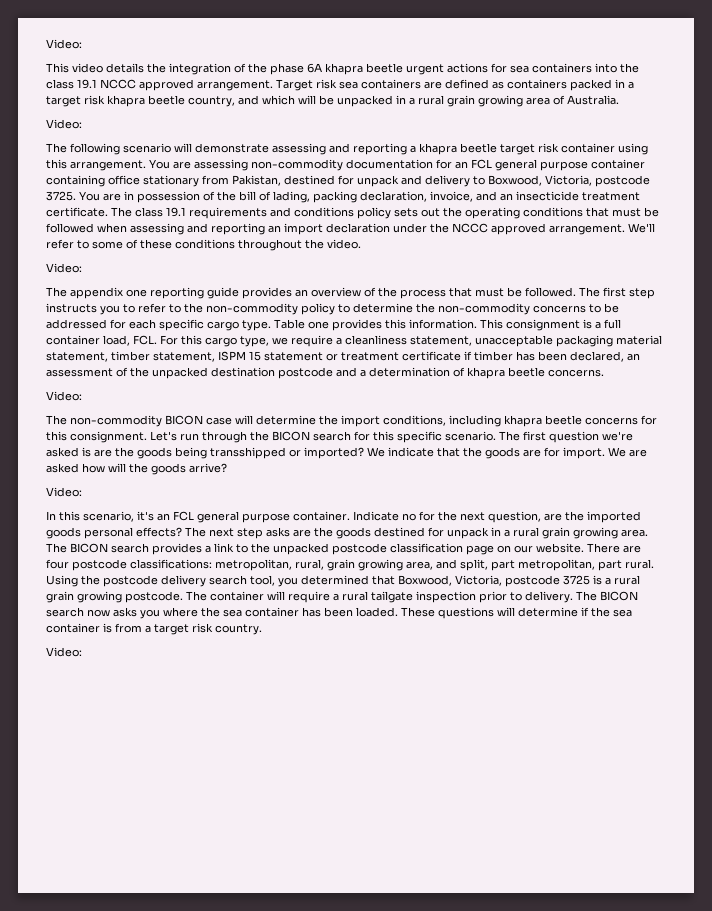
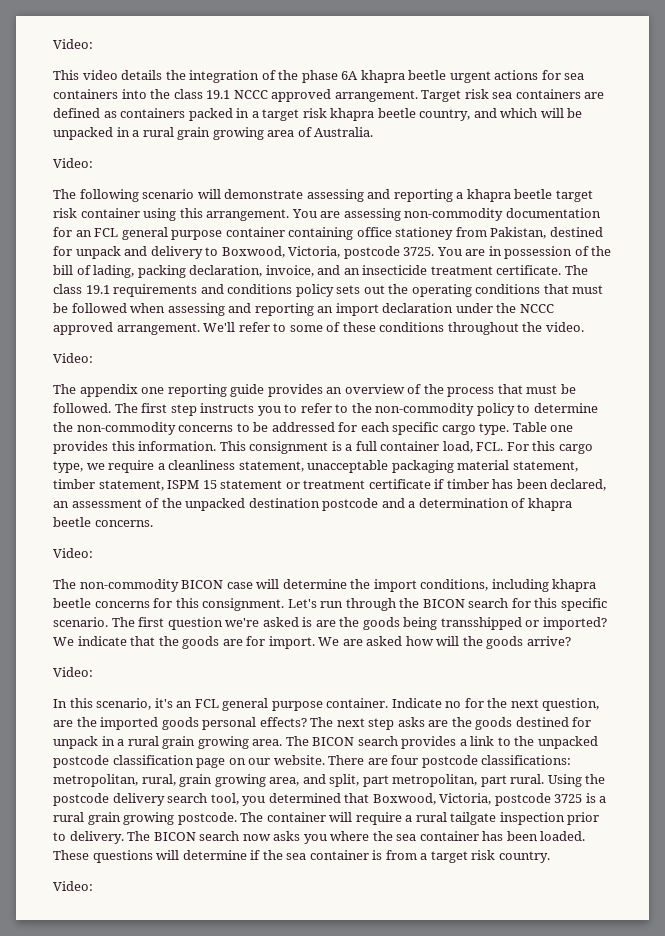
[143,175,199,187] stationary -> [395,227,454,240] stationey

